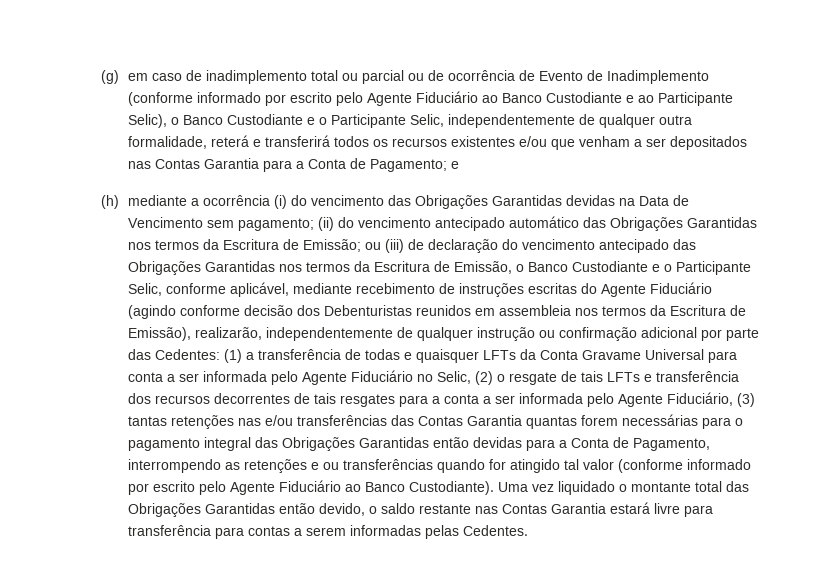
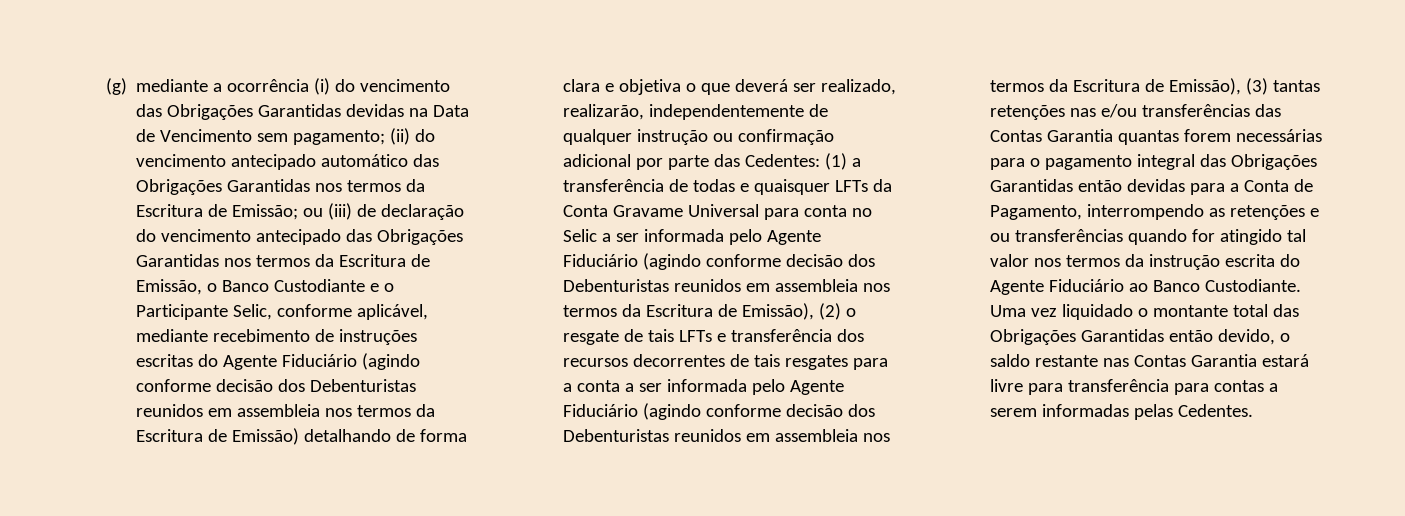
[127,70,709,84] [127,91,733,106] [127,114,692,128] [127,135,747,150] [127,158,459,172] [100,195,119,209] em caso de inadimplemento total ou parcial ou de ocorrência de Evento de Inadimplemento (conforme informado por escrito pelo Agente Fiduciário ao Banco Custodiante e ao Participante Selic), o Banco Custodiante e o Participante Selic, independentemente de qualquer outra formalidade, reterá e transferirá todos os recursos existentes e/ou que venham a ser depositados nas Contas Garantia para a Conta de Pagamento; e // (h) -> (127, 86) none
[127,327,191,341] Emissão), -> [232,428,468,445] [563,79,897,95] Emissão) detalhando de forma clara e objetiva o que deverá ser realizado,
[166,370,471,385] a ser informada pelo Agente Fiduciário no Selic, -> [852,208,873,217] [563,229,822,245] [563,253,876,270] [563,279,891,292] [563,303,815,320] no Selic a ser informada pelo Agente Fiduciário (agindo conforme decisão dos Debenturistas reunidos em assembleia nos termos da Escritura de Emissão),
[666,392,733,406] Fiduciário, -> [563,403,876,420] [563,429,891,442] [990,78,1242,95] Fiduciário (agindo conforme decisão dos Debenturistas reunidos em assembleia nos termos da Escritura de Emissão),
[617,459,751,473] [127,480,494,495] (conforme informado por escrito pelo Agente Fiduciário ao Banco Custodiante). -> [1034,254,1301,270] [990,279,1302,295] nos termos da instrução escrita do Agente Fiduciário ao Banco Custodiante.

